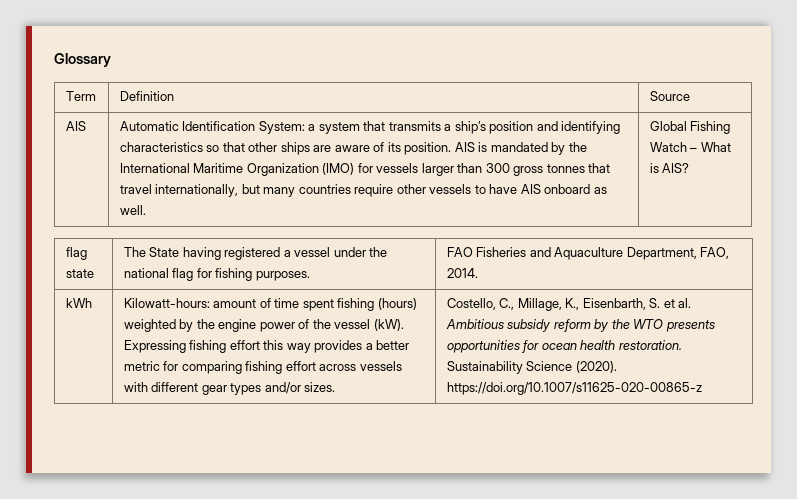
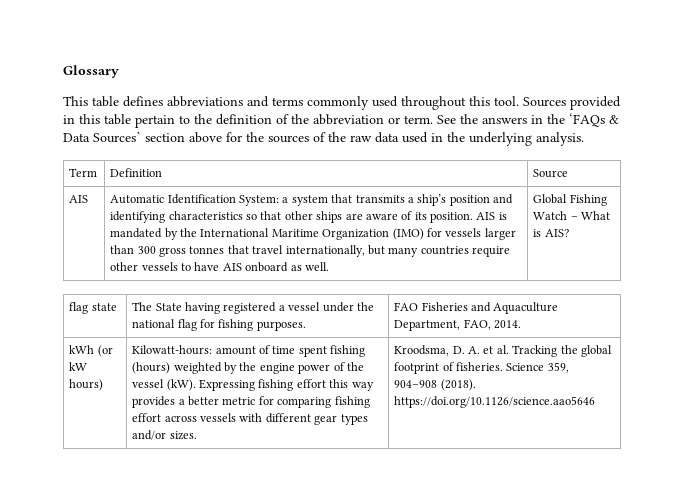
(111, 60) none -> [63,96,621,110] [63,113,619,128] [63,131,584,146] // This table defines abbreviations and terms commonly used throughout this tool. Sources provided in this table pertain to the definition of the abbreviation or term. See the answers in the ‘FAQs & Data Sources` section above for the sources of the raw data used in the underlying analysis.
(92, 303) none -> [97,345,113,357] [69,362,88,371] [69,379,104,391] (or kW hours)
[446,298,692,311] [445,319,715,332] [446,340,682,353] [446,361,617,374] [446,382,702,395] Costello, C., Millage, K., Eisenbarth, S. et al. Ambitious subsidy reform by the WTO presents opportunities for ocean health restoration. Sustainability Science (2020). https://doi.org/10.1007/s11625-020-00865-z -> [394,345,612,357] [394,362,569,374] [394,379,476,391] [394,396,596,408] Kroodsma, D. A. et al. Tracking the global footprint of fisheries. Science 359, 904–908 (2018). https://doi.org/10.1126/science.aao5646

